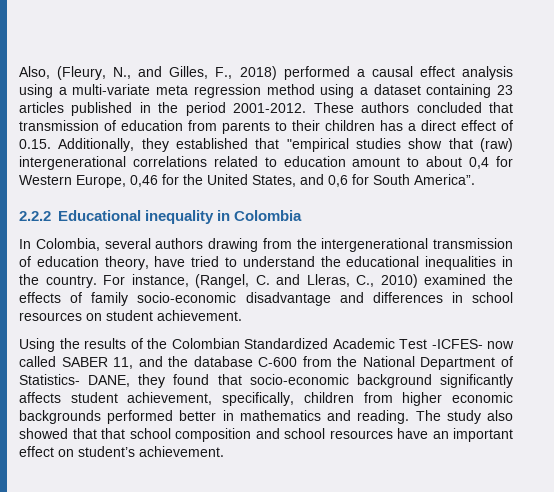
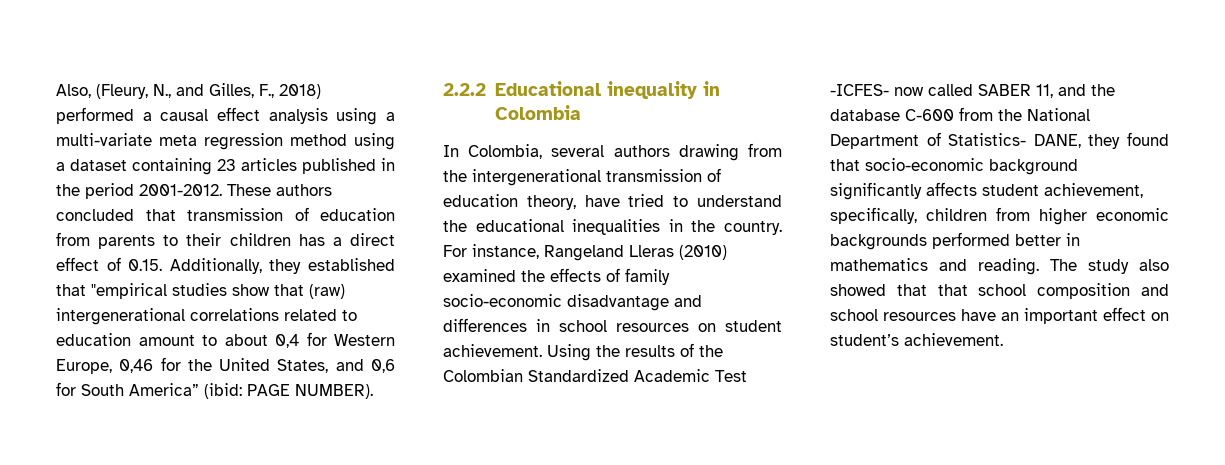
[414,174,475,185] America”. -> [129,383,373,399] America” (ibid: PAGE NUMBER).
[195,274,418,288] (Rangel, C. and Lleras, C., 2010) -> [544,245,727,261] Rangeland Lleras (2010)
(242, 315) // -> (542, 350) none

